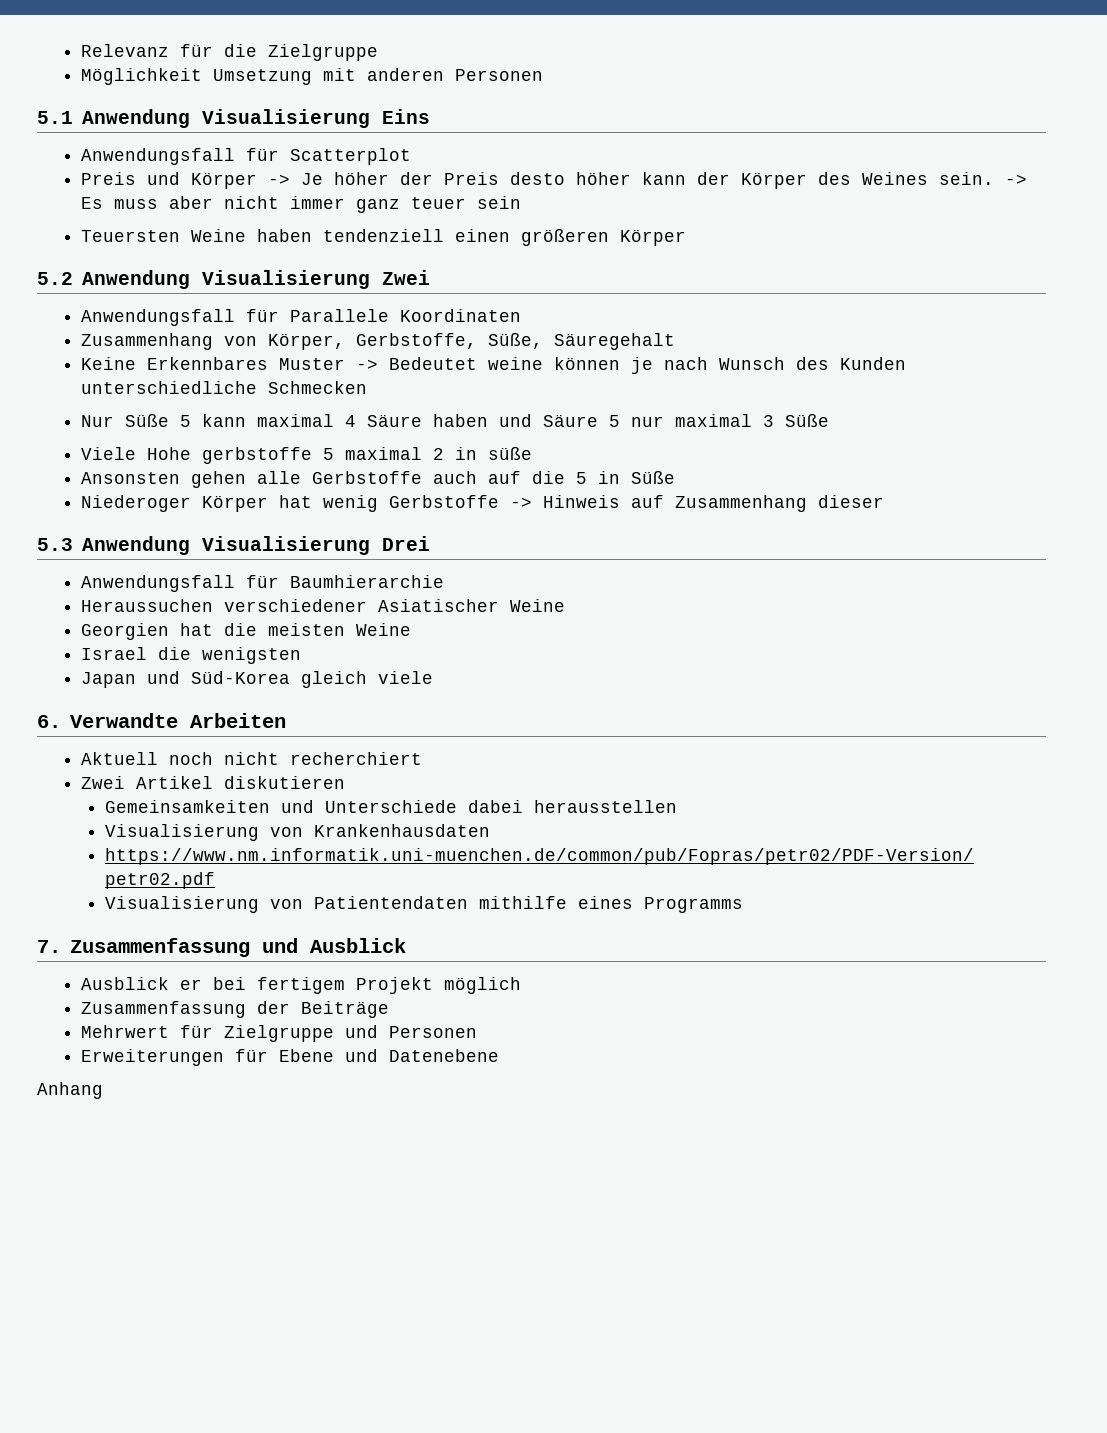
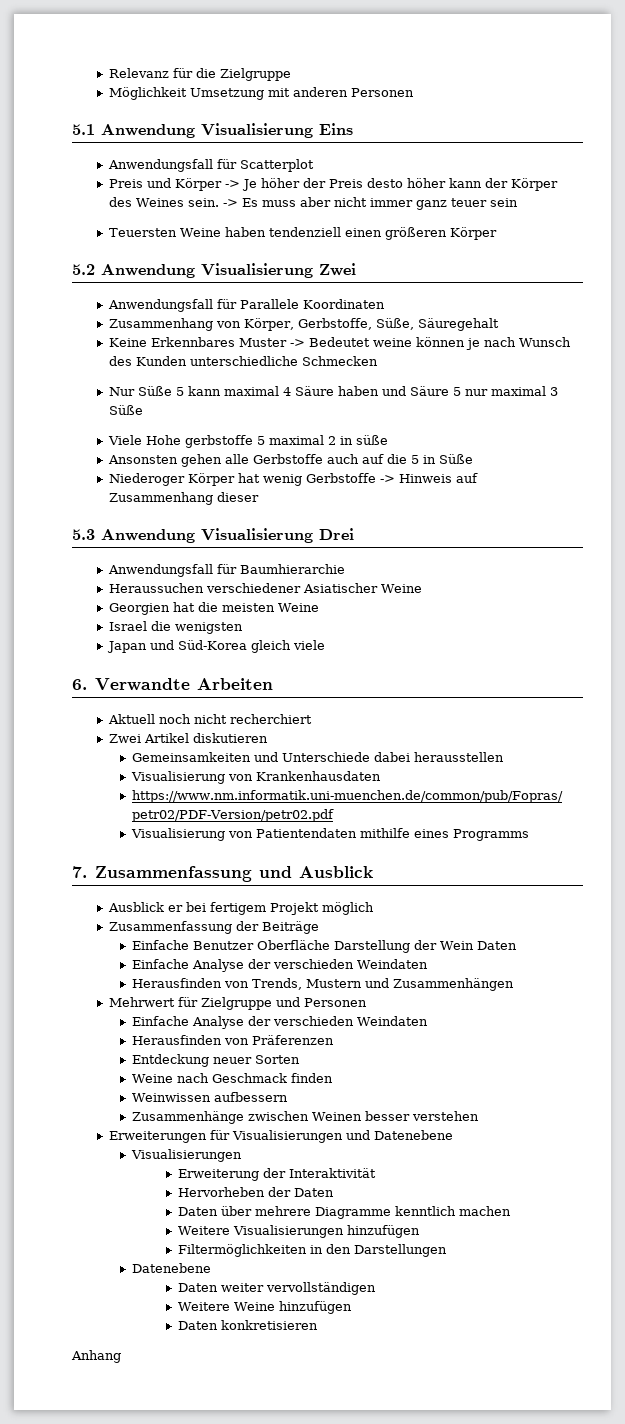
(389, 1009) none -> [131,940,517,953] [131,959,428,972] [131,978,514,991] // Einfache Benutzer Oberfläche Darstellung der Wein Daten // Einfache Analyse der verschieden Weindaten // Herausfinden von Trends, Mustern und Zusammenhängen
(477, 1032) none -> [131,1016,428,1029] [131,1035,334,1045] [131,1054,300,1067] [131,1073,333,1083] [131,1092,288,1102] [131,1111,479,1124] // Einfache Analyse der verschieden Weindaten // Herausfinden von Präferenzen // Entdeckung neuer Sorten // Weine nach Geschmack finden // Weinwissen aufbessern // Zusammenhänge zwischen Weinen besser verstehen
[278,1049,334,1062] Ebene -> [231,1130,343,1143] Visualisierungen
(499, 1055) none -> [130,1149,242,1162] [177,1168,376,1181] [177,1187,334,1197] [177,1206,511,1219] [177,1225,420,1238] [177,1244,447,1257] [131,1263,211,1273] [177,1282,376,1295] [177,1301,352,1314] [177,1320,318,1330] // Visualisierungen // Erweiterung der Interaktivität // Hervorheben der Daten // Daten über mehrere Diagramme kenntlich machen // Weitere Visualisierungen hinzufügen // Filtermöglichkeiten in den Darstellungen // Datenebene // Daten weiter vervollständigen // Weitere Weine hinzufügen // Daten konkretisieren

